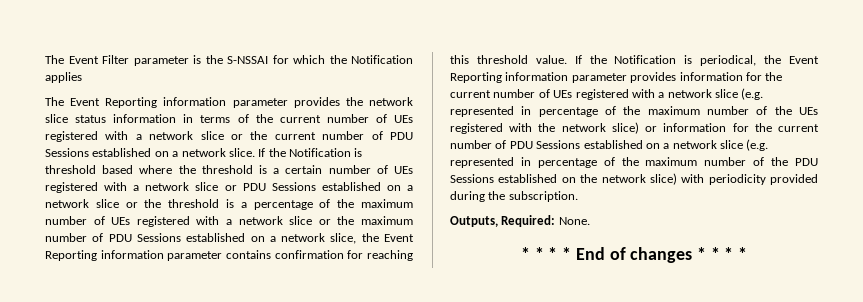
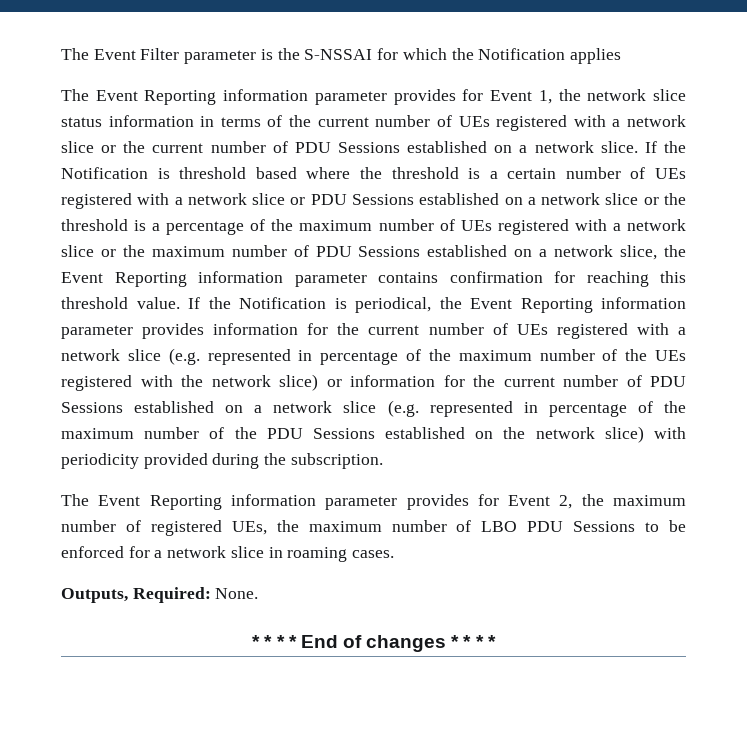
(340, 102) none -> [462,89,552,104] for Event 1,
(578, 196) none -> [61,494,686,510] [61,520,686,536] [61,546,395,562] // The Event Reporting information parameter provides for Event 2, the maximum number of registered UEs, the maximum number of LBO PDU Sessions to be enforced for a network slice in roaming cases.

